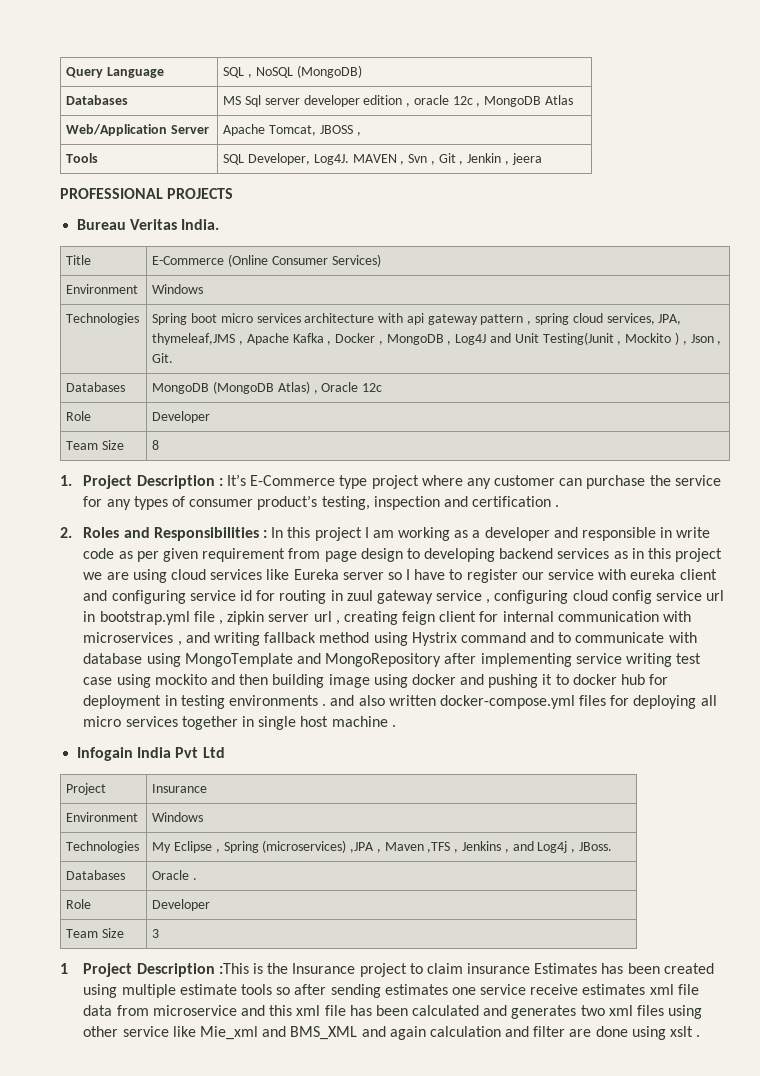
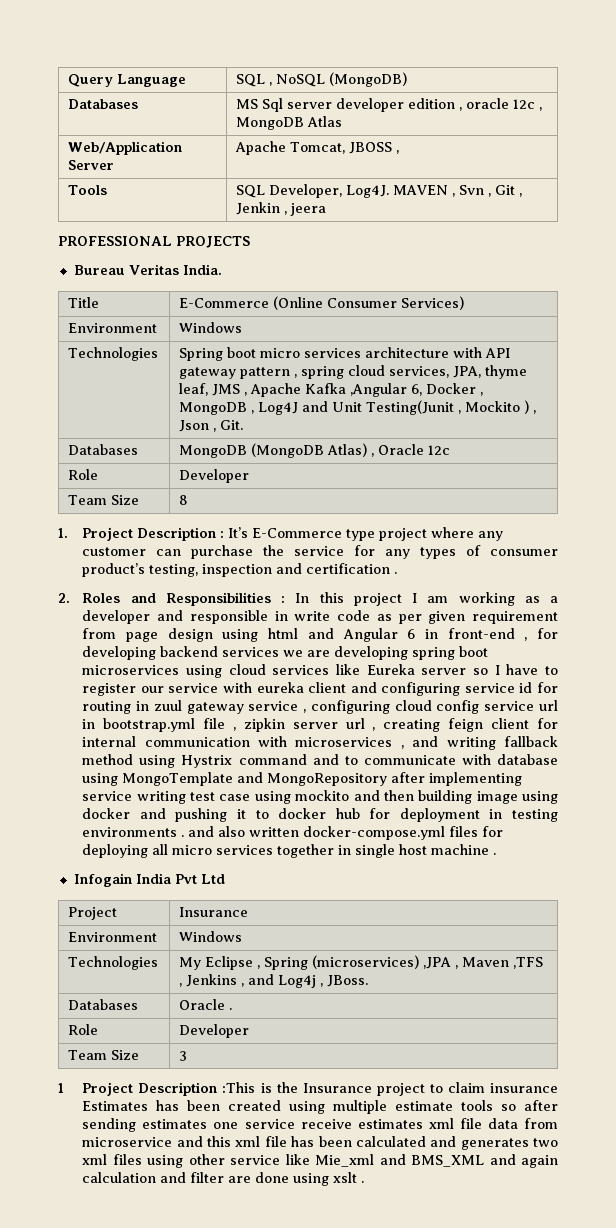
[406,313,424,325] api -> [485,348,511,358] API
[152,333,236,345] thymeleaf,JMS -> [485,365,528,379] [179,383,241,396] thyme leaf, JMS
[327,341,332,345] , -> [350,383,423,397] ,Angular 6,
[406,548,723,562] [83,572,129,580] to developing backend services as in this project we are -> [222,628,558,642] [82,646,489,660] [82,665,180,675] using html and Angular 6 in front-end , for developing backend services we are developing spring boot microservices

